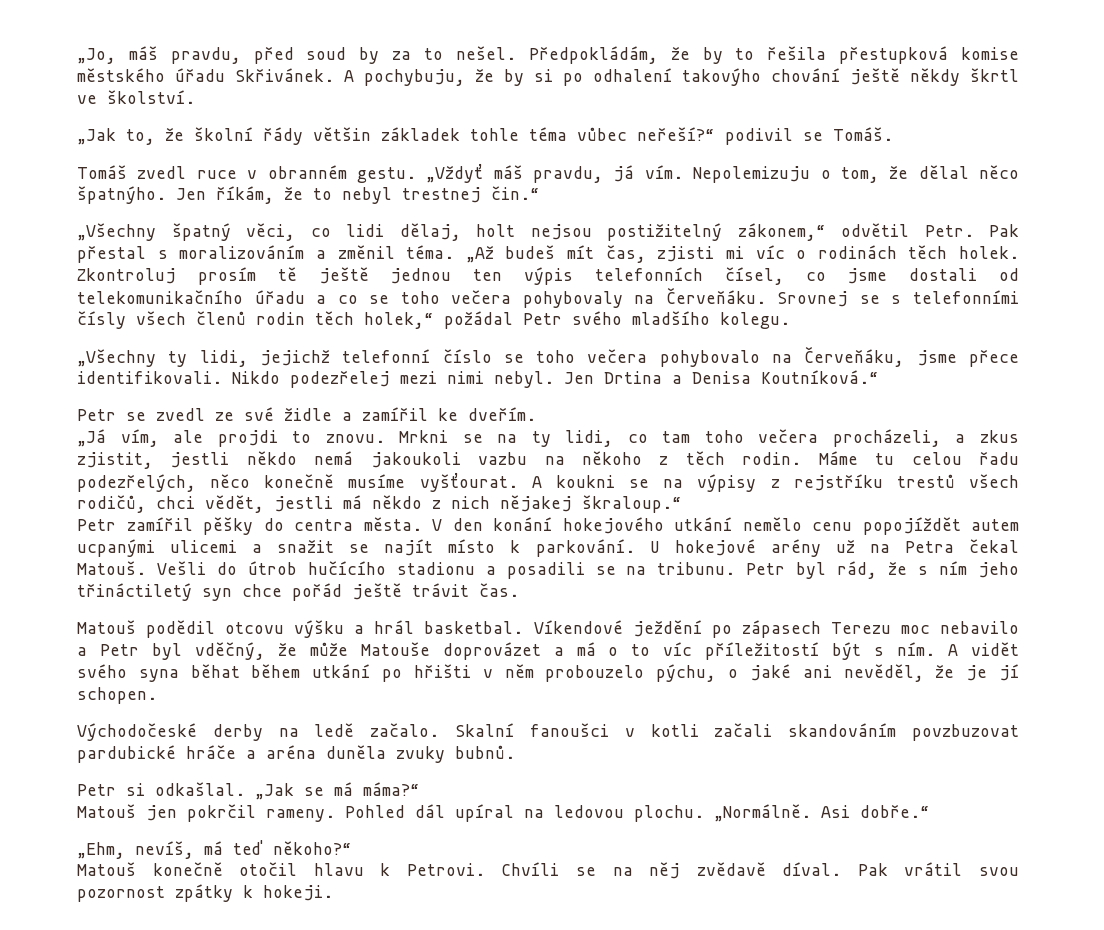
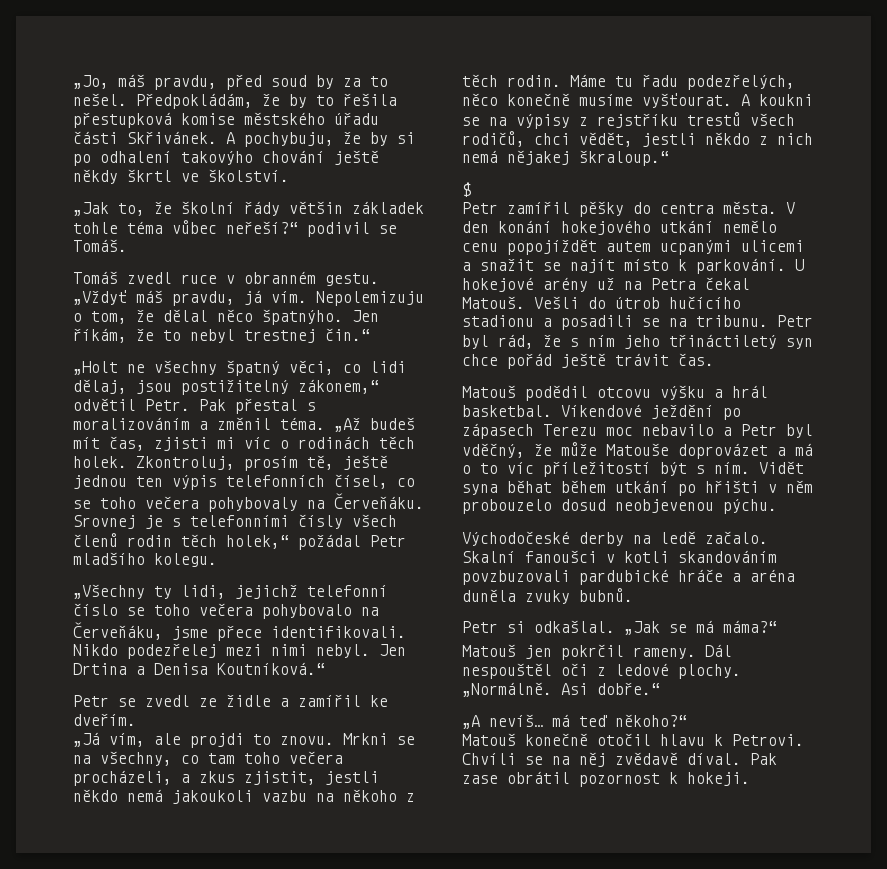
(225, 75) none -> [73,131,118,144] části
[77,223,156,241] „Všechny -> [73,360,217,375] „Holt ne všechny
[476,224,592,240] holt nejsou -> [136,380,172,394] jsou
[77,267,297,285] Zkontroluj prosím tě -> [136,455,334,471] Zkontroluj, prosím tě,
[847,268,1020,284] [77,290,358,304] jsme dostali od telekomunikačního úřadu a co -> (415, 482) none
[859,295,880,304] se -> [145,515,163,529] je
[572,311,622,325] svého -> (406, 541) none
[244,407,274,421] své -> (217, 702) none
[531,430,614,447] ty lidi, -> [100,751,172,766] všechny,
[911,452,962,465] celou -> (633, 81) none
[343,495,362,509] má -> (696, 140) none
(490, 502) none -> [462,150,498,163] nemá
(682, 504) none -> [462,182,471,197] // $
[948,642,1020,656] [77,664,127,678] A vidět svého -> [759,461,804,474] Vidět
[656,664,1020,682] [77,687,157,704] pýchu, o jaké ani nevěděl, že je jí schopen. -> [561,499,777,514] dosud neobjevenou pýchu.
[714,723,1020,741] začali skandováním povzbuzovat -> [678,550,777,563] [462,570,570,585] skandováním povzbuzovali
[345,804,704,822] Pohled dál upíral na ledovou plochu. -> [705,644,732,657] [462,663,741,679] Dál nespouštěl oči z ledové plochy.
[77,841,194,859] „Ehm, nevíš, -> [462,714,543,729] „A nevíš…
[904,862,1019,876] [77,884,233,902] vrátil svou pozornost zpátky -> [462,771,660,787] zase obrátil pozornost

